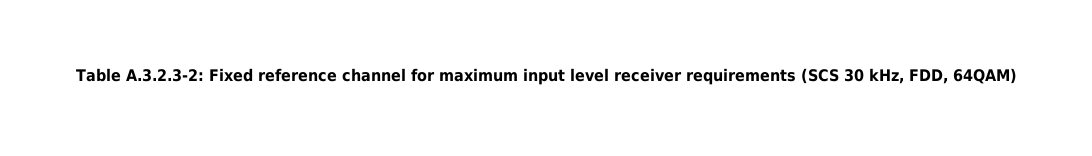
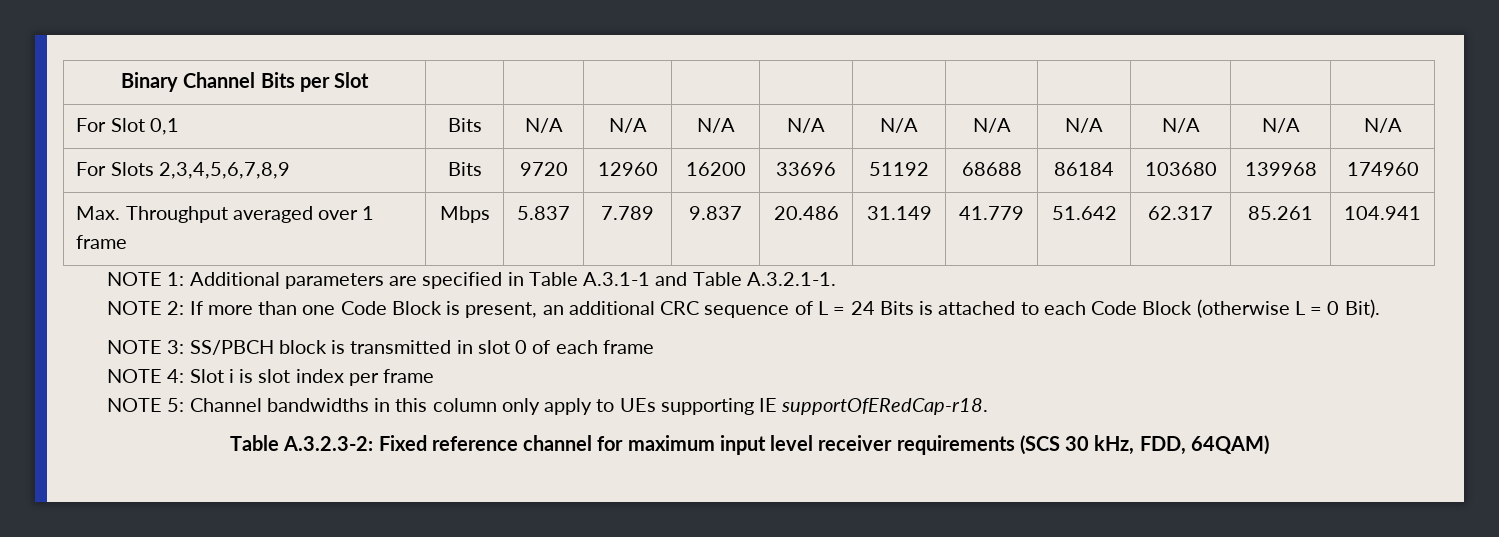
(75, 75) none -> [120,72,370,92] [76,118,179,135] [447,118,482,132] [524,118,563,133] [608,118,647,133] [696,118,735,133] [787,118,825,133] [880,118,918,133] [972,118,1011,133] [1065,118,1103,133] [1161,118,1200,133] [1261,118,1300,133] [1363,118,1402,133] [76,162,290,179] [447,162,482,176] [519,162,568,176] [597,162,658,176] [685,162,746,176] [776,162,836,176] [869,162,929,176] [961,162,1022,176] [1054,162,1114,176] [1144,162,1217,176] [1244,162,1317,176] [1346,162,1419,176] [76,206,375,223] [76,235,128,249] [439,206,490,223] [517,206,570,220] [601,206,654,220] [689,206,742,220] [773,206,839,220] [866,206,932,220] [959,206,1024,220] [1051,206,1117,220] [1148,206,1213,220] [1248,206,1313,220] [1344,206,1421,220] [107,272,836,289] [107,299,1380,318] [107,340,654,355] [107,369,435,386] [107,398,989,415] Binary Channel Bits per Slot | | | | | | | | | | | // For Slot 0,1 | Bits | N/A | N/A | N/A | N/A | N/A | N/A | N/A | N/A | N/A | N/A // For Slots 2,3,4,5,6,7,8,9 | Bits | 9720 | 12960 | 16200 | 33696 | 51192 | 68688 | 86184 | 103680 | 139968 | 174960 // Max. Throughput averaged over 1 frame | Mbps | 5.837 | 7.789 | 9.837 | 20.486 | 31.149 | 41.779 | 51.642 | 62.317 | 85.261 | 104.941 // NOTE 1: Additional parameters are specified in Table A.3.1-1 and Table A.3.2.1-1. // NOTE 2: If more than one Code Block is present, an additional CRC sequence of L = 24 Bits is attached to each Code Block (otherwise L = 0 Bit). // NOTE 3: SS/PBCH block is transmitted in slot 0 of each frame // NOTE 4: Slot i is slot index per frame // NOTE 5: Channel bandwidths in this column only apply to UEs supporting IE supportOfERedCap-r18. //

